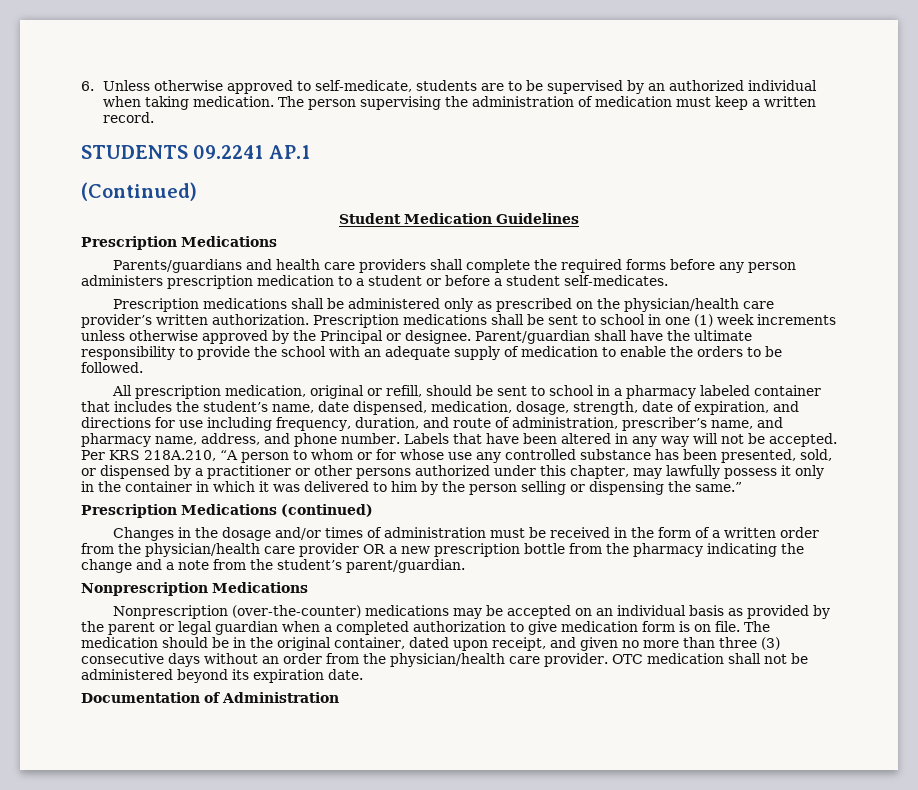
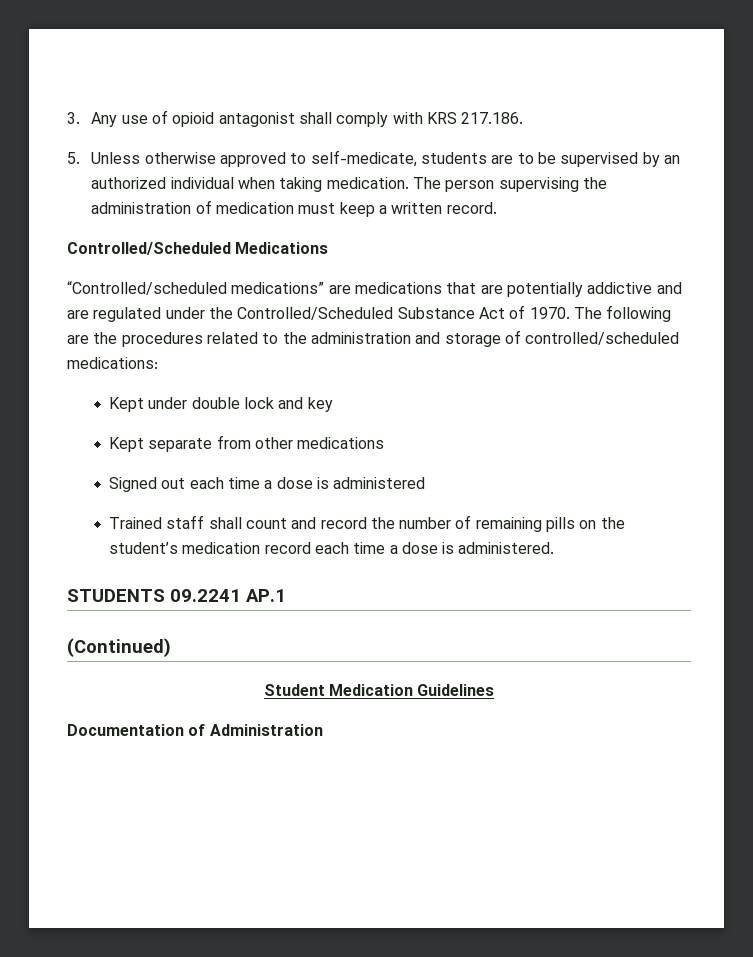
[81,81,94,91] 6. -> [67,110,524,127] [67,152,80,164] 3. Any use of opioid antagonist shall comply with KRS 217.186. // 5.
(155, 117) none -> [67,242,329,255] [67,281,682,297] [67,305,672,322] [67,330,680,347] [67,357,158,369] [108,397,333,412] [108,435,385,452] [108,477,426,492] [108,515,625,532] [108,542,555,554] // Controlled/Scheduled Medications // “Controlled/scheduled medications” are medications that are potentially addictive and are regulated under the Controlled/Scheduled Substance Act of 1970. The following are the procedures related to the administration and storage of controlled/scheduled medications: // Kept under double lock and key // Kept separate from other medications // Signed out each time a dose is administered // Trained staff shall count and record the number of remaining pills on the student’s medication record each time a dose is administered.
[81,236,277,250] [112,259,796,273] [81,275,668,289] [112,298,774,312] [81,314,836,328] [81,330,752,344] [81,346,782,360] [81,362,143,373] [111,385,821,399] [81,401,799,415] [81,417,783,431] [81,433,837,447] [81,449,832,463] [81,465,824,479] [81,481,742,495] [81,504,373,518] [112,527,819,541] [81,543,804,557] [81,559,465,573] [81,582,308,596] [112,605,830,619] [81,621,770,635] [81,637,780,651] [81,653,808,667] [81,669,363,683] // Prescription Medications // Parents/guardians and health care providers shall complete the required forms before any person administers prescription medication to a student or before a student self-medicates. // Prescription medications shall be administered only as prescribed on the physician/health care provider’s written authorization. Prescription medications shall be sent to school in one (1) week increments unless otherwise approved by the Principal or designee. Parent/guardian shall have the ultimate responsibility to provide the school with an adequate supply of medication to enable the orders to be followed. // All prescription medication, original or refill, should be sent to school in a pharmacy labeled container that includes the student’s name, date dispensed, medication, dosage, strength, date of expiration, and directions for use including frequency, duration, and route of administration, prescriber’s name, and pharmacy name, address, and phone number. Labels that have been altered in any way will not be accepted. Per KRS 218A.210, “A person to whom or for whose use any controlled substance has been presented, sold, or dispensed by a practitioner or other persons authorized under this chapter, may lawfully possess it only in the container in which it was delivered to him by the person selling or dispensing the same.” // Prescription Medications (continued) // Changes in the dosage and/or times of administration must be received in the form of a written order from the physician/health care provider OR a new prescription bottle from the pharmacy indicating the change and a note from the student’s parent/guardian. // Nonprescription Medications // Nonprescription (over-the-counter) medications may be accepted on an individual basis as provided by the parent or legal guardian when a completed authorization to give medication form is on file. The medication should be in the original container, dated upon receipt, and given no more than three (3) consecutive days without an order from the physician/health care provider. OTC medication shall not be administered beyond its expiration date. -> (495, 690) none

